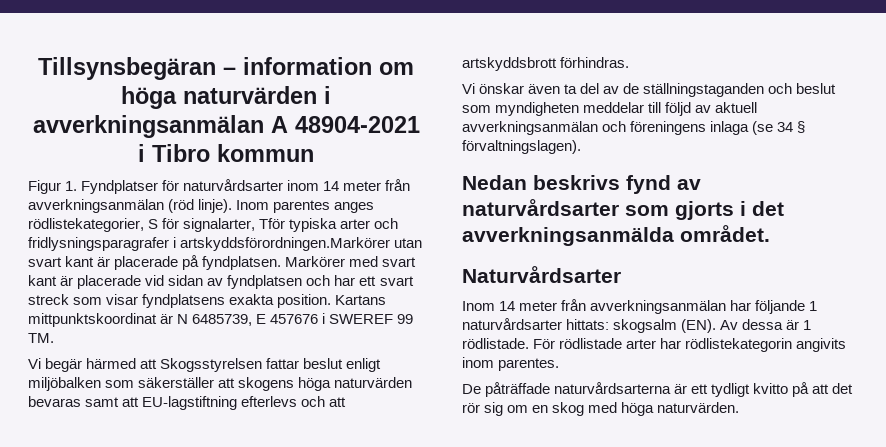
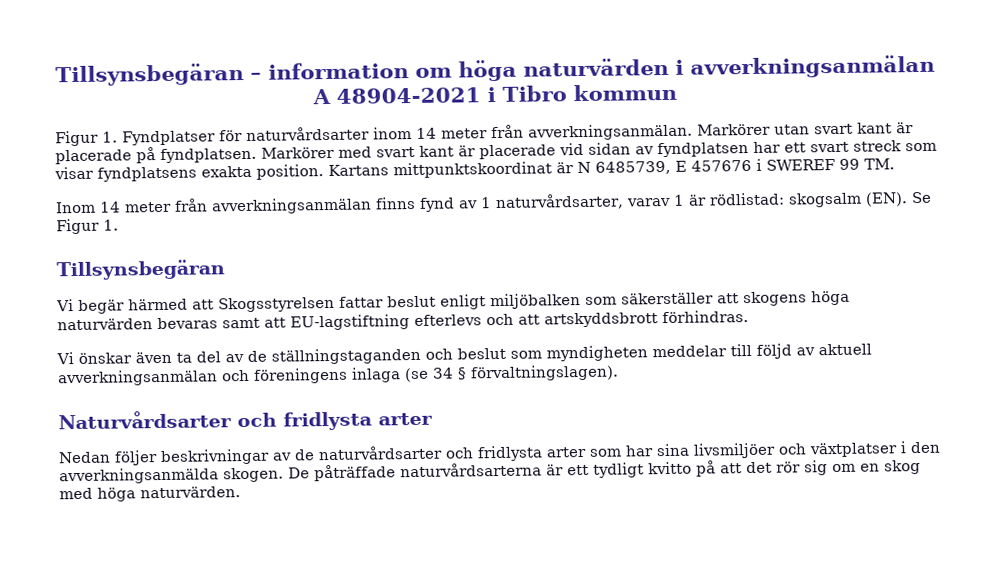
[28,199,375,213] [28,218,399,232] [28,237,391,251] avverkningsanmälan (röd linje). Inom parentes anges rödlistekategorier, S för signalarter, Tför typiska arter och fridlysningsparagrafer i artskyddsförordningen.Markörer -> [528,123,771,141] avverkningsanmälan. Markörer
[306,275,331,286] och -> (749, 150) none
(54, 338) none -> [55,191,932,215] [56,218,119,235] [56,259,225,281] // Inom 14 meter från avverkningsanmälan finns fynd av 1 naturvårdsarter, varav 1 är rödlistad: skogsalm (EN). Se Figur 1. // Tillsynsbegäran
[462,175,701,194] [462,199,784,220] [462,225,770,246] [462,266,621,283] [462,299,818,314] [462,318,812,333] [462,338,847,352] [462,357,560,371] Nedan beskrivs fynd av naturvårdsarter som gjorts i det avverkningsanmälda området. // Naturvårdsarter // Inom 14 meter från avverkningsanmälan har följande 1 naturvårdsarter hittats: skogsalm (EN). Av dessa är 1 rödlistade. För rödlistade arter har rödlistekategorin angivits inom parentes. // -> [58,410,433,431] [58,441,941,466] [59,467,284,485] Naturvårdsarter och fridlysta arter // Nedan följer beskrivningar av de naturvårdsarter och fridlysta arter som har sina livsmiljöer och växtplatser i den avverkningsanmälda skogen.

